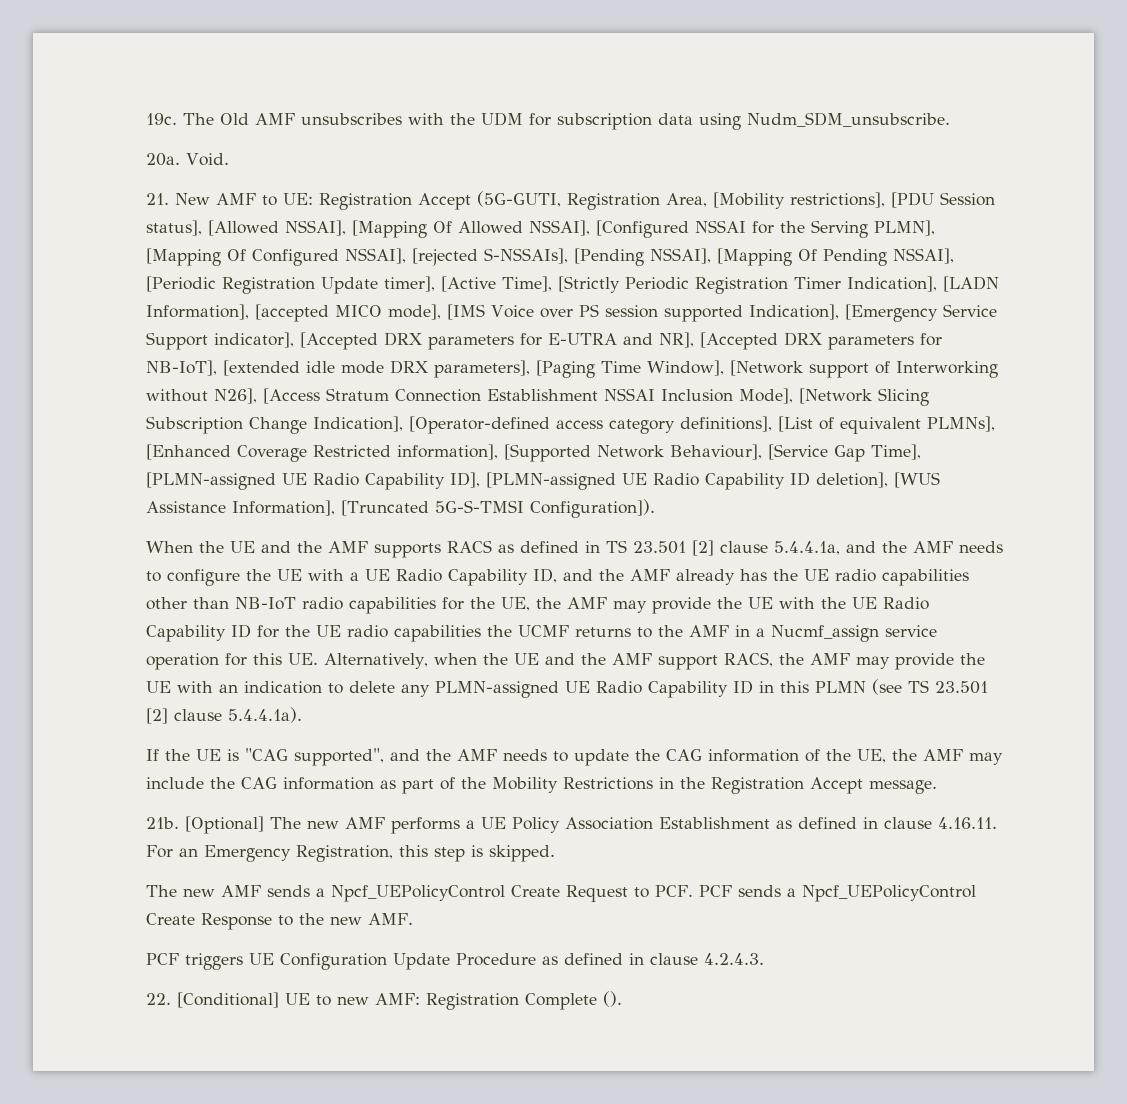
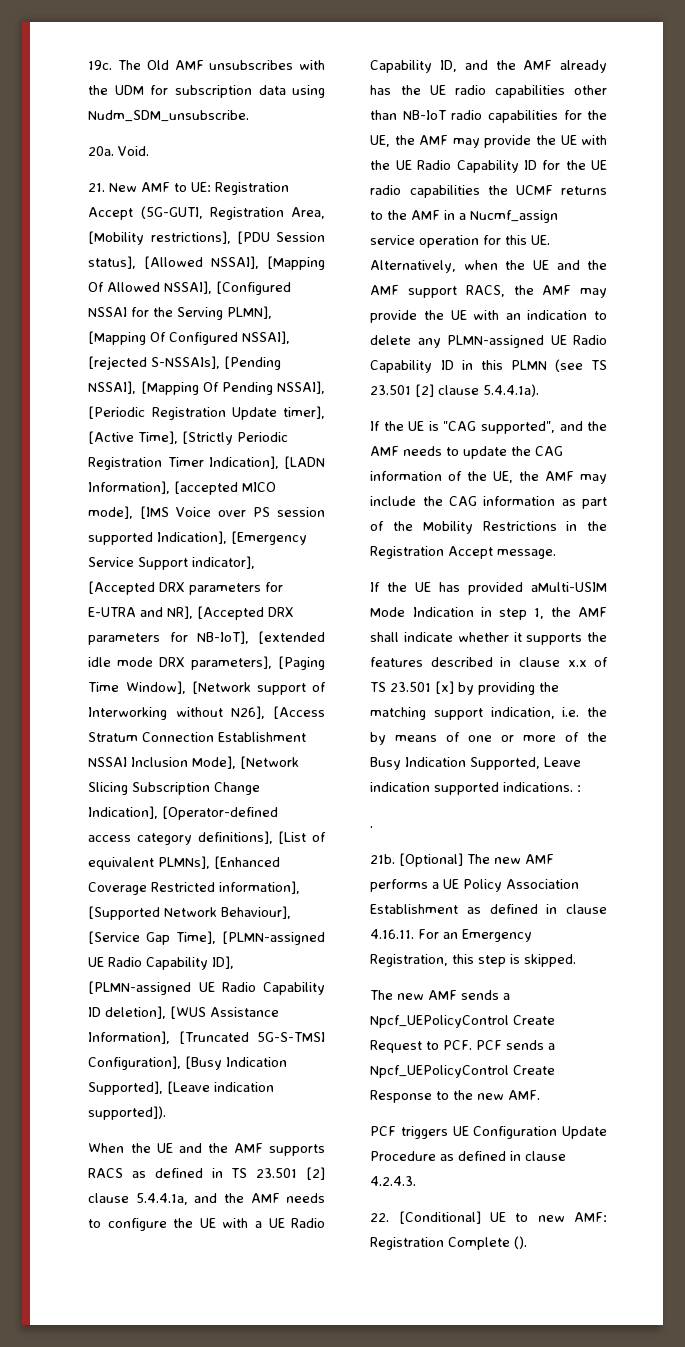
[530,499,656,518] Configuration]). -> [88,1056,288,1070] [88,1081,275,1095] [88,1106,167,1120] Configuration], [Busy Indication Supported], [Leave indication supported]).
(938, 787) none -> [370,582,607,595] [370,607,607,620] [370,632,607,645] [370,657,608,667] [370,681,560,695] [370,707,607,720] [370,732,607,745] [370,757,582,770] [370,782,582,795] [370,826,374,828] // If the UE has provided aMulti-USIM Mode Indication in step 1, the AMF shall indicate whether it supports the features described in clause x.x of TS 23.501 [x] by providing the matching support indication, i.e. the by means of one or more of the Busy Indication Supported, Leave indication supported indications. : // .

